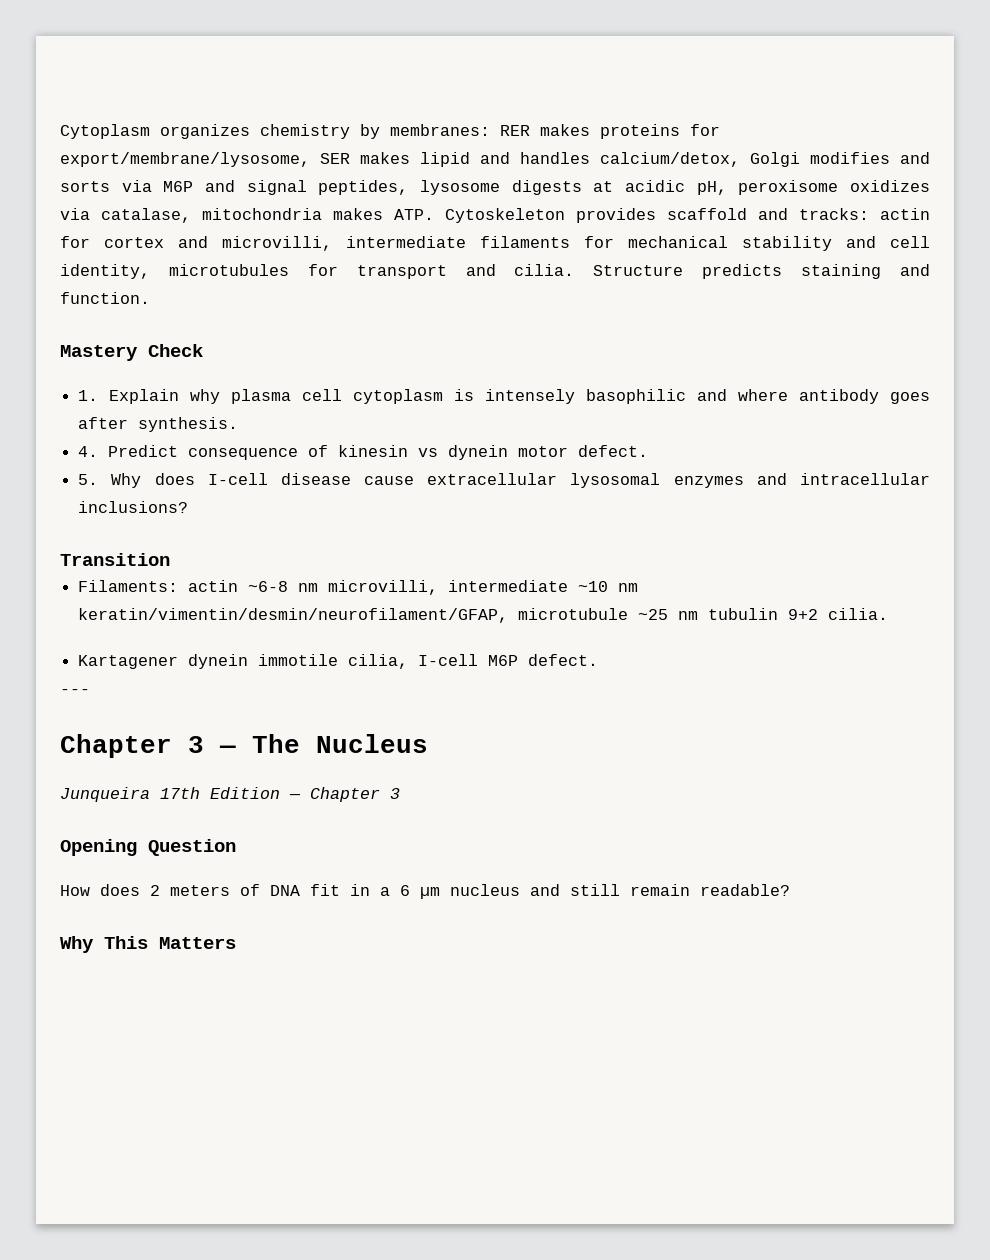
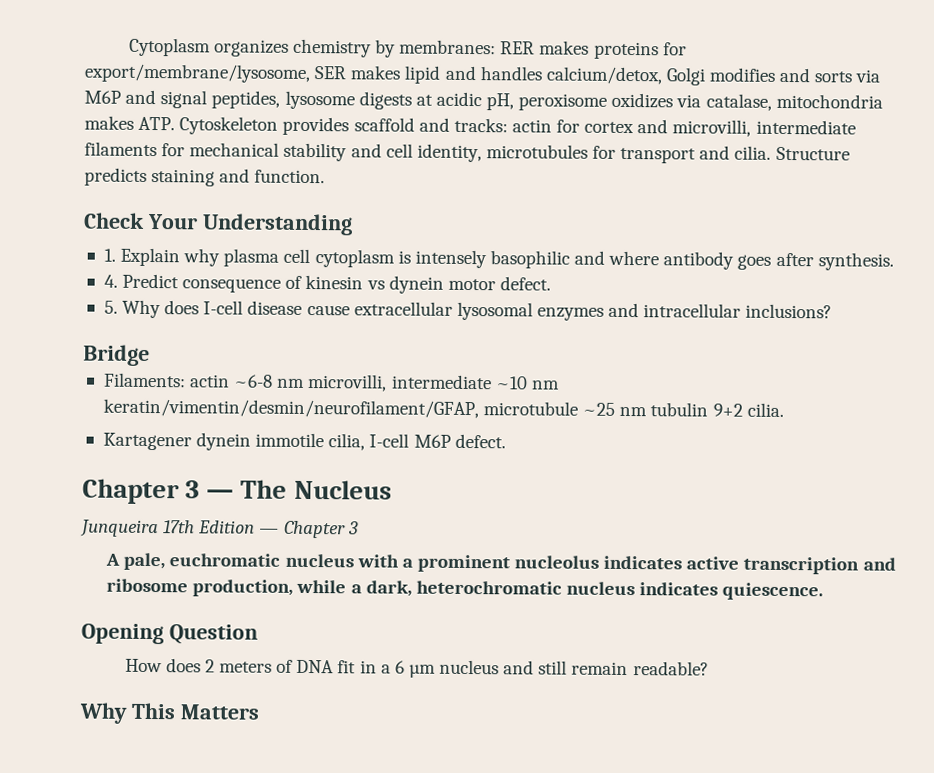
[60,345,138,361] Mastery -> (326, 176) none
(203, 350) none -> [146,213,353,236] Your Understanding
[60,553,170,566] Transition -> [83,344,150,367] Bridge
[60,689,90,694] // --- -> (506, 441) none
(400, 793) none -> [105,552,896,575] [106,578,824,601] // A pale, euchromatic nucleus with a prominent nucleolus indicates active transcription and ribosome production, while a dark, heterochromatic nucleus indicates quiescence.

